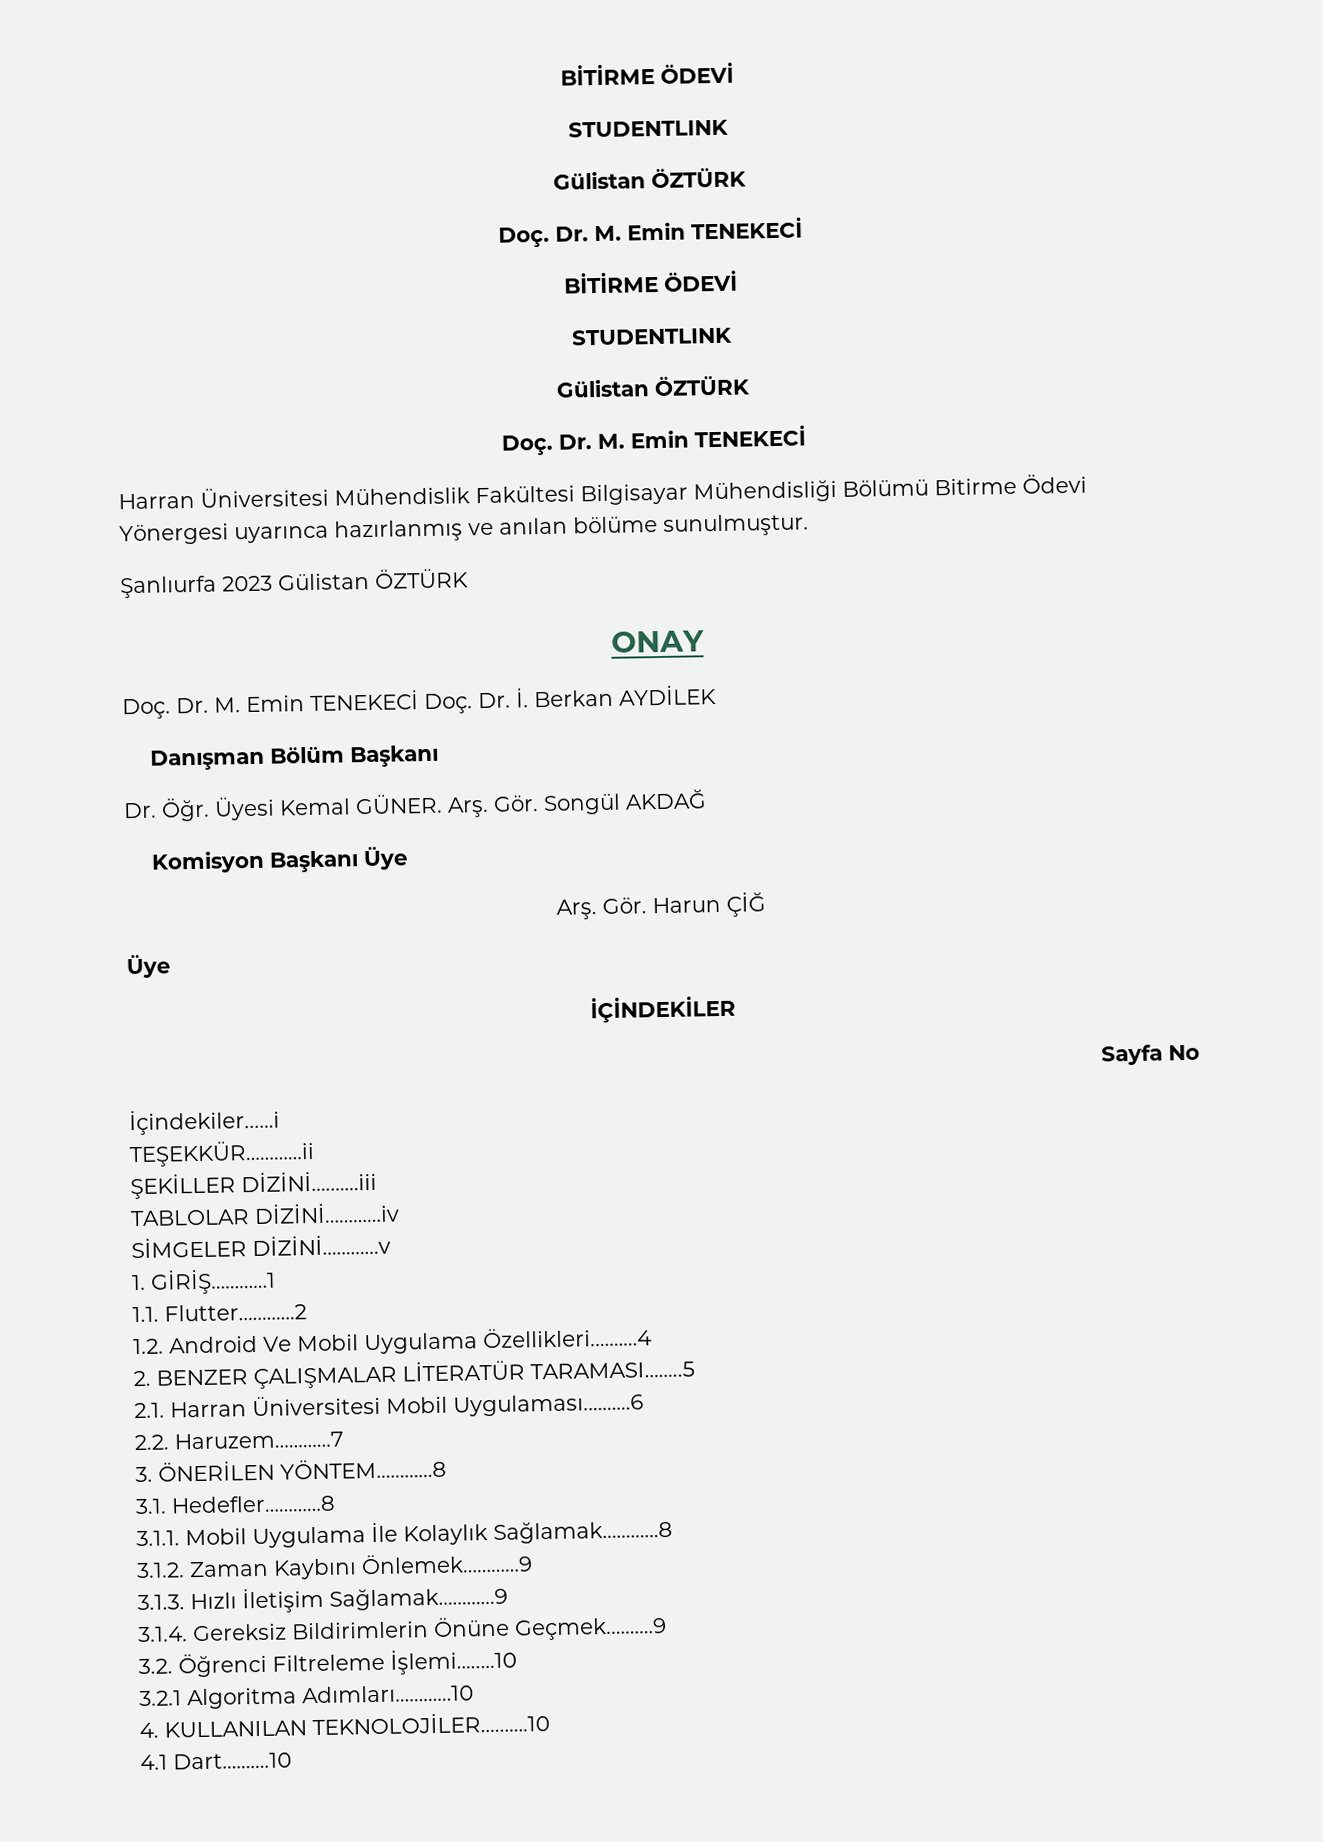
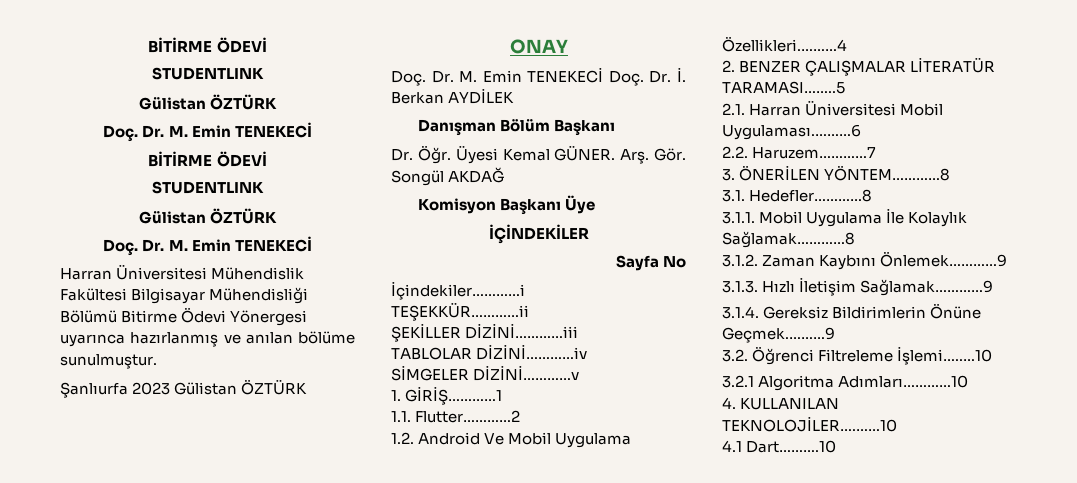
[556,892,766,920] [126,954,171,979] // Arş. Gör. Harun ÇİĞ // Üye -> (596, 204) none
[129,1108,280,1136] İçindekiler...…i -> [391,282,525,300] İçindekiler…………i
[241,1170,377,1193] DİZİNİ….……iii -> [465,324,579,339] DİZİNİ…………iii

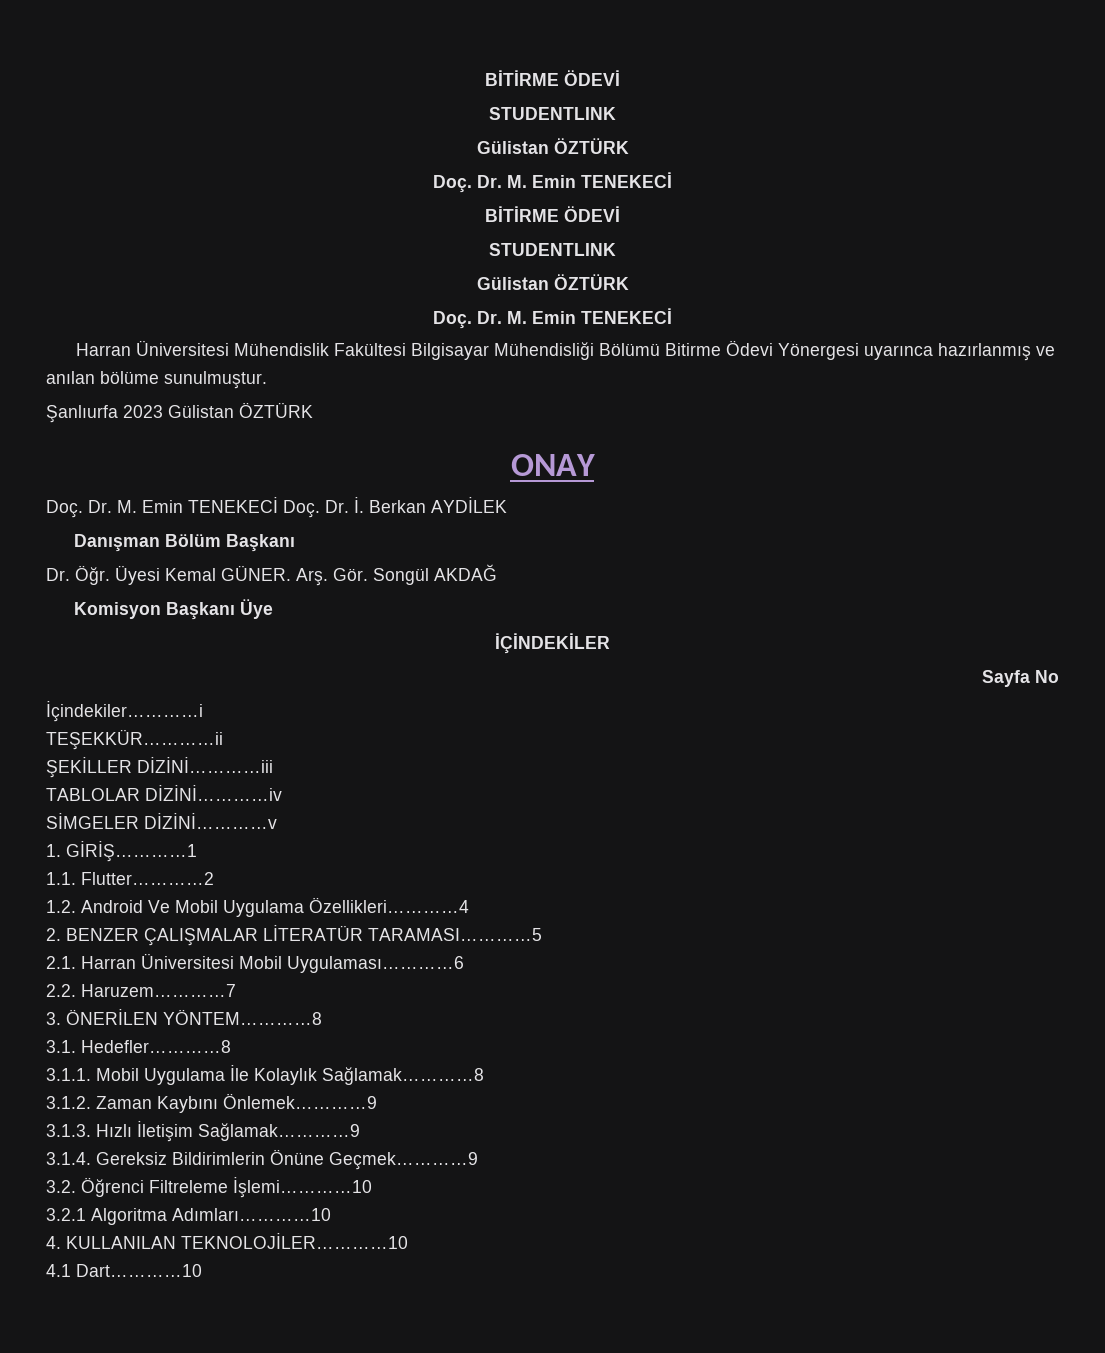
[722,37,847,52] Özellikleri.………4 -> [309,897,469,913] Özellikleri…………4
[722,81,845,94] TARAMASI……..5 -> [368,928,542,941] TARAMASI…………5
[722,124,861,140] Uygulaması.………6 -> [287,956,464,973] Uygulaması…………6
[722,327,835,343] Geçmek.………9 -> [329,1152,478,1170] Geçmek…………9
[897,347,993,365] İşlemi…..…10 -> [233,1176,372,1198] İşlemi…………10
[722,417,897,432] TEKNOLOJİLER….……10 -> [181,1232,408,1249] TEKNOLOJİLER…………10
[746,440,837,453] Dart……….10 -> [76,1264,202,1277] Dart…………10

